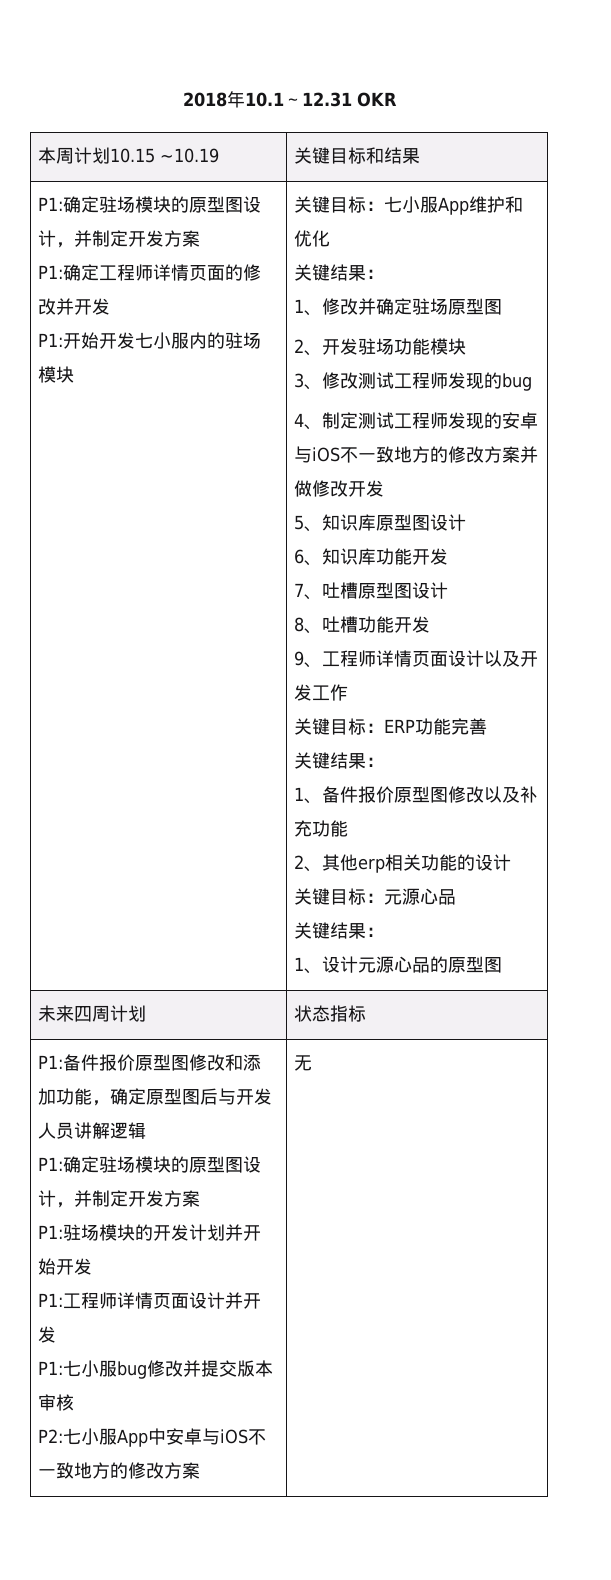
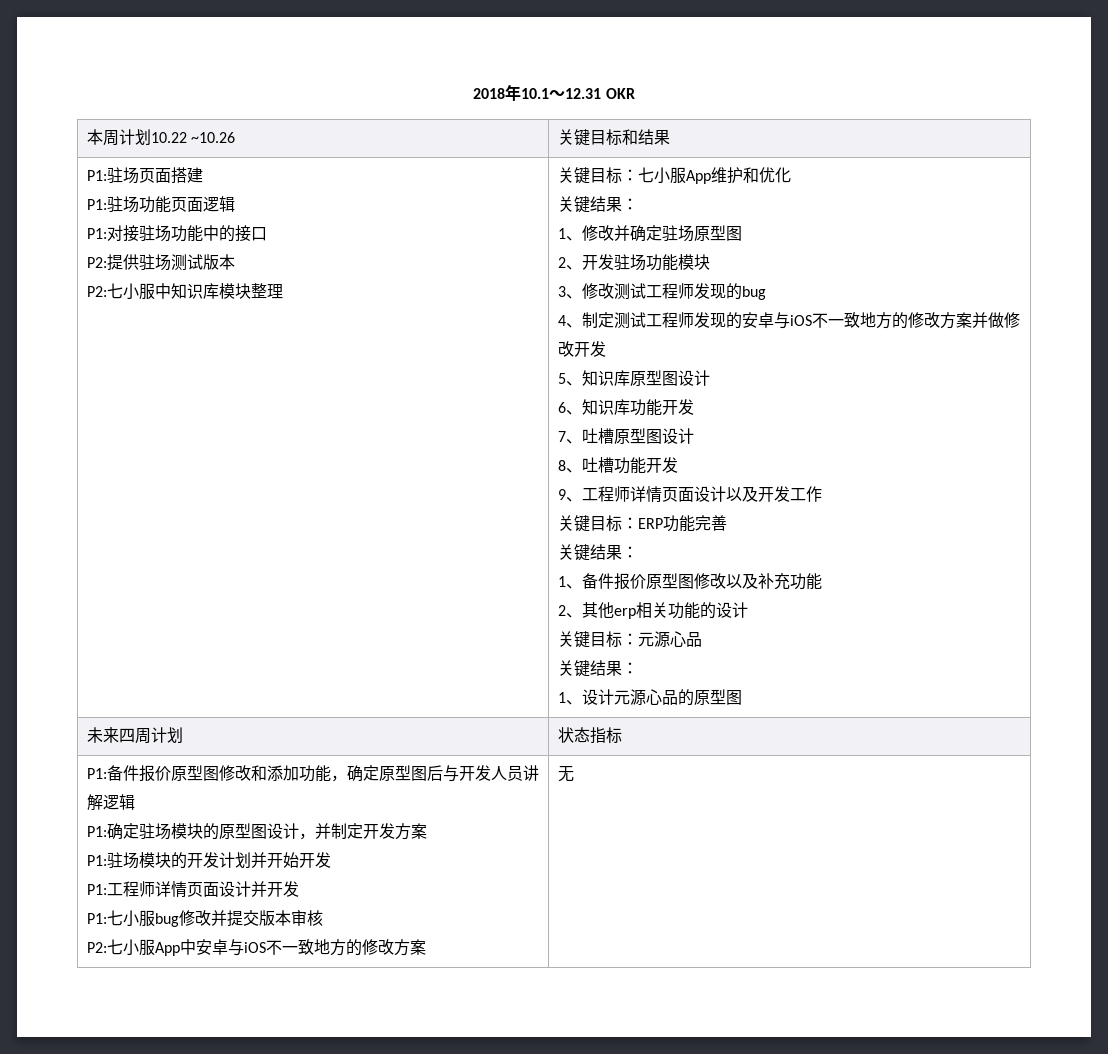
[110,148,220,163] 10.15 ~10.19 -> [150,132,235,143] 10.22 ~10.26
[63,196,262,213] [38,230,201,248] [38,264,262,281] [38,298,111,315] [38,332,262,349] [38,366,75,383] 确定驻场模块的原型图设计，并制定开发方案 // P1:确定工程师详情页面的修改并开发 // P1:开始开发七小服内的驻场模块 -> [106,167,203,184] [86,196,235,213] [86,225,267,242] [86,254,235,271] [86,283,283,300] 驻场页面搭建 // P1:驻场功能页面逻辑 // P1:对接驻场功能中的接口 // P2:提供驻场测试版本 // P2:七小服中知识库模块整理

